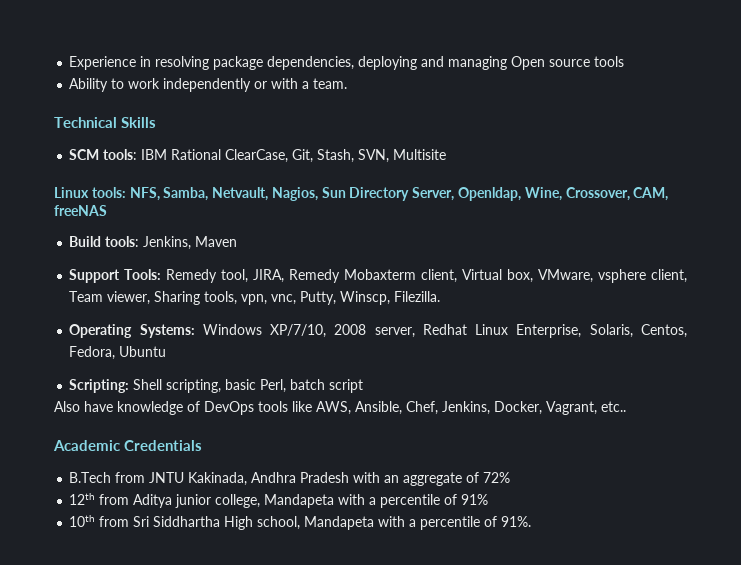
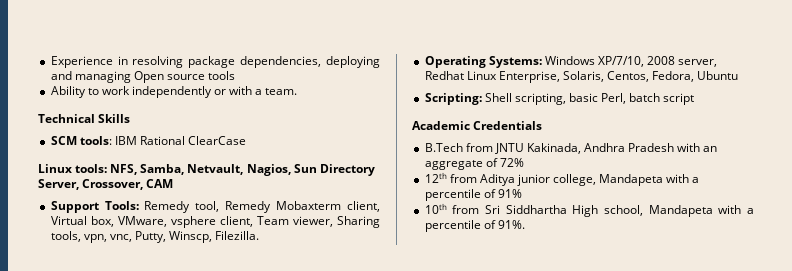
[225,149,447,163] ClearCase, Git, Stash, SVN, Multisite -> [188,136,247,145] ClearCase
[458,187,669,201] [54,205,107,216] [69,236,238,250] Openldap, Wine, Crossover, CAM, freeNAS // Build tools: Jenkins, Maven -> [82,179,174,190] Crossover, CAM
[253,269,285,283] JIRA, -> (220, 206) none
[54,401,626,415] // Also have knowledge of DevOps tools like AWS, Ansible, Chef, Jenkins, Docker, Vagrant, etc.. -> (695, 99) none

